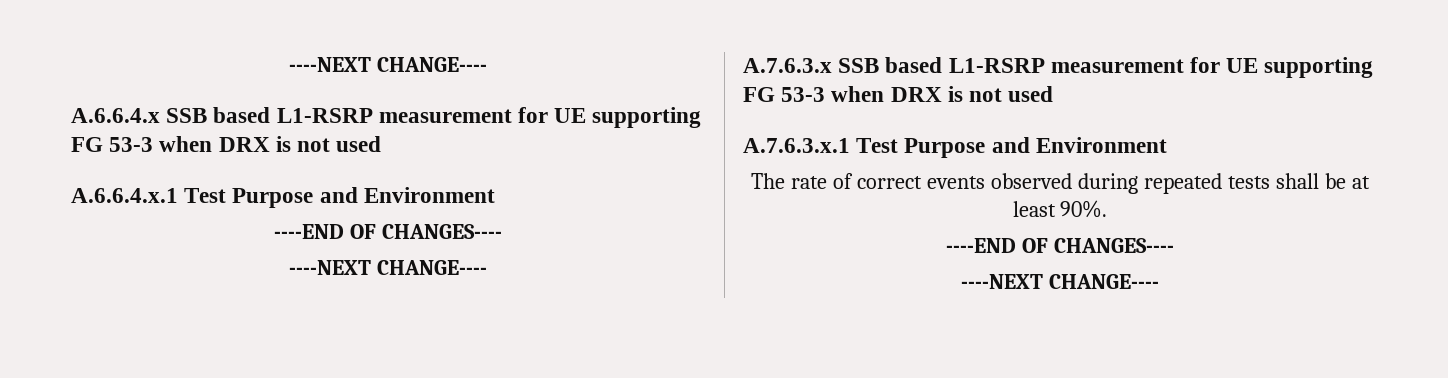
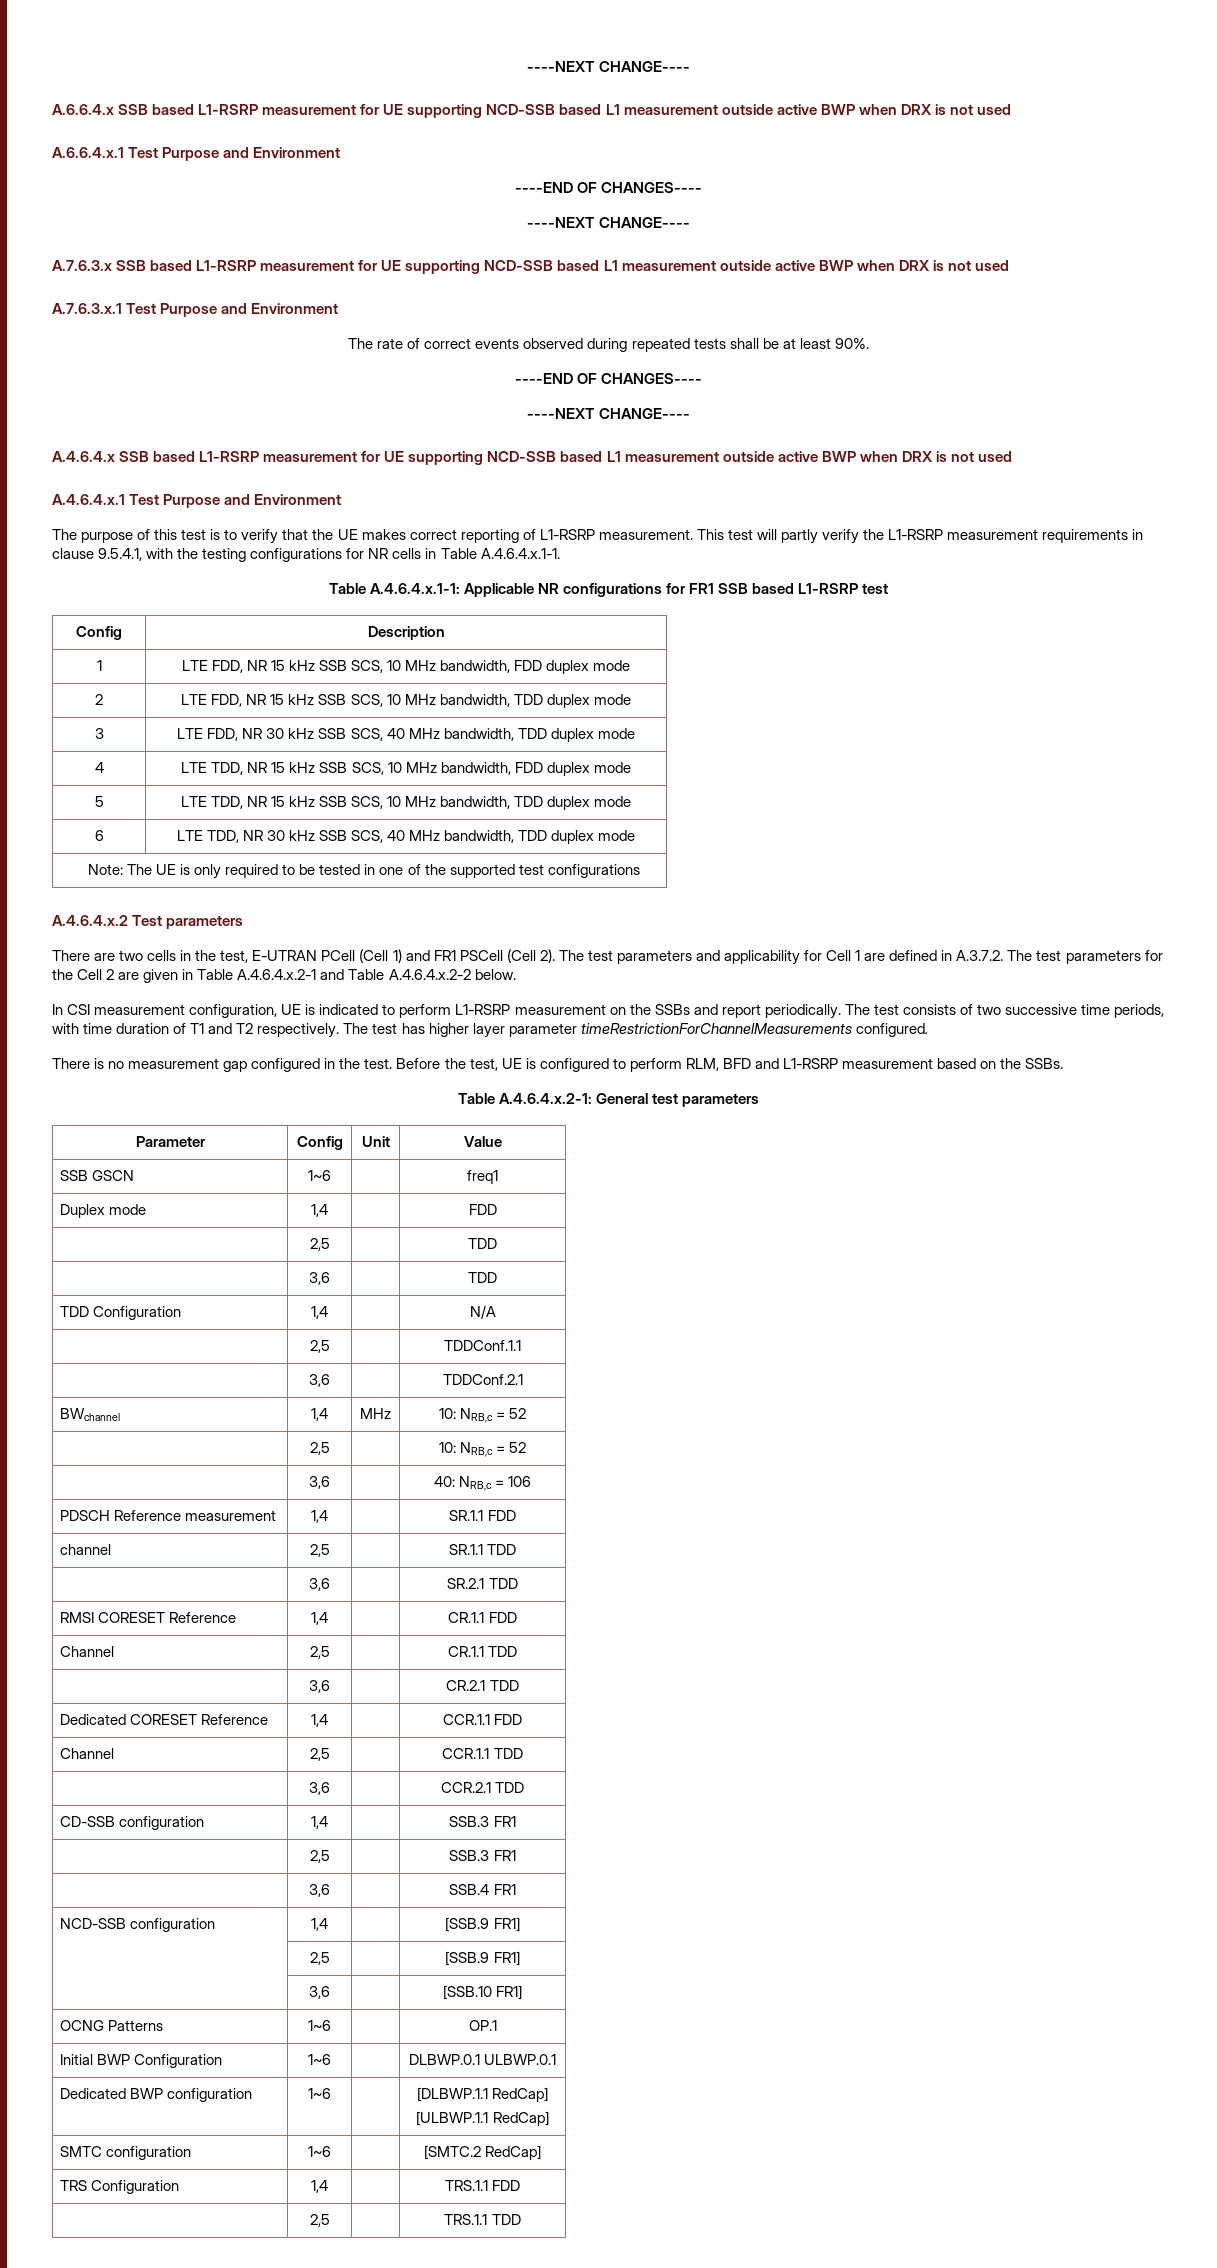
[71,137,154,152] FG 53-3 -> [486,104,855,115] NCD-SSB based L1 measurement outside active BWP
[743,87,826,102] FG 53-3 -> [484,260,853,271] NCD-SSB based L1 measurement outside active BWP
(1159, 281) none -> [52,451,1012,465] [52,494,342,508] [52,529,1144,544] [52,548,560,562] [328,583,889,597] [76,626,122,640] [367,626,445,640] [96,660,102,671] [181,660,631,674] [95,694,103,705] [181,694,631,708] [94,728,104,739] [177,728,635,742] [94,762,104,773] [181,762,631,776] [94,796,104,807] [180,796,632,810] [94,830,104,841] [176,830,636,844] [87,864,640,879] [52,915,244,929] [52,949,1163,965] [52,969,516,983] [52,1004,1165,1019] [52,1023,928,1038] [52,1058,1064,1072] [457,1093,760,1107] [135,1136,206,1147] [296,1136,343,1150] [361,1136,390,1147] [463,1136,502,1147] [60,1170,135,1181] [308,1170,331,1181] [467,1170,498,1184] [60,1204,147,1218] [311,1204,328,1217] [468,1204,497,1215] [309,1238,330,1251] [468,1238,497,1249] [309,1272,330,1285] [468,1272,497,1283] [60,1306,182,1320] [311,1306,328,1319] [469,1305,496,1319] [309,1340,330,1353] [444,1340,521,1351] [309,1374,330,1387] [442,1374,523,1385] [60,1408,121,1421] [311,1408,328,1421] [360,1408,391,1419] [438,1408,527,1423] [309,1442,330,1455] [438,1442,527,1457] [309,1476,330,1489] [433,1476,532,1491] [60,1510,277,1521] [311,1510,328,1523] [449,1510,516,1521] [60,1544,112,1555] [309,1544,330,1557] [448,1544,517,1555] [309,1578,330,1591] [447,1578,518,1589] [60,1612,237,1623] [311,1612,328,1625] [448,1612,517,1623] [60,1646,115,1657] [309,1646,330,1659] [447,1646,518,1657] [309,1680,330,1693] [446,1680,519,1691] [60,1714,269,1725] [311,1714,328,1727] [442,1714,523,1725] [60,1748,115,1759] [309,1748,330,1761] [442,1748,523,1759] [309,1782,330,1795] [440,1782,525,1793] [60,1816,205,1830] [311,1816,328,1829] [449,1816,516,1827] [309,1850,330,1863] [449,1850,516,1861] [309,1884,330,1897] [449,1884,516,1895] [60,1918,216,1932] [311,1918,328,1931] [445,1917,520,1932] [309,1952,330,1965] [445,1951,520,1966] [309,1986,330,1999] [442,1985,523,2000] [60,2020,164,2031] [308,2020,331,2031] [468,2020,497,2031] [60,2054,223,2068] [308,2054,331,2065] [408,2054,557,2065] [60,2088,253,2102] [308,2088,331,2099] [416,2087,549,2102] [416,2111,549,2126] [60,2146,192,2160] [308,2146,331,2157] [423,2145,542,2160] [60,2180,180,2194] [311,2180,328,2193] [444,2180,521,2191] [309,2214,330,2227] [444,2214,521,2225] // A.4.6.4.x SSB based L1-RSRP measurement for UE supporting NCD-SSB based L1 measurement outside active BWP when DRX is not used // A.4.6.4.x.1 Test Purpose and Environment // The purpose of this test is to verify that the UE makes correct reporting of L1-RSRP measurement. This test will partly verify the L1-RSRP measurement requirements in clause 9.5.4.1, with the testing configurations for NR cells in Table A.4.6.4.x.1-1. // Table A.4.6.4.x.1-1: Applicable NR configurations for FR1 SSB based L1-RSRP test // Config | Description // 1 | LTE FDD, NR 15 kHz SSB SCS, 10 MHz bandwidth, FDD duplex mode // 2 | LTE FDD, NR 15 kHz SSB SCS, 10 MHz bandwidth, TDD duplex mode // 3 | LTE FDD, NR 30 kHz SSB SCS, 40 MHz bandwidth, TDD duplex mode // 4 | LTE TDD, NR 15 kHz SSB SCS, 10 MHz bandwidth, FDD duplex mode // 5 | LTE TDD, NR 15 kHz SSB SCS, 10 MHz bandwidth, TDD duplex mode // 6 | LTE TDD, NR 30 kHz SSB SCS, 40 MHz bandwidth, TDD duplex mode // Note: The UE is only required to be tested in one of the supported test configurations // A.4.6.4.x.2 Test parameters // There are two cells in the test, E-UTRAN PCell (Cell 1) and FR1 PSCell (Cell 2). The test parameters and applicability for Cell 1 are defined in A.3.7.2. The test parameters for the Cell 2 are given in Table A.4.6.4.x.2-1 and Table A.4.6.4.x.2-2 below. // In CSI measurement configuration, UE is indicated to perform L1-RSRP measurement on the SSBs and report periodically. The test consists of two successive time periods, with time duration of T1 and T2 respectively. The test has higher layer parameter timeRestrictionForChannelMeasurements configured. // There is no measurement gap configured in the test. Before the test, UE is configured to perform RLM, BFD and L1-RSRP measurement based on the SSBs. // Table A.4.6.4.x.2-1: General test parameters // Parameter | Config | Unit | Value // SSB GSCN | 1~6 | | freq1 // Duplex mode | 1,4 | | FDD // | 2,5 | | TDD // | 3,6 | | TDD // TDD Configuration | 1,4 | | N/A // | 2,5 | | TDDConf.1.1 // | 3,6 | | TDDConf.2.1 // BWchannel | 1,4 | MHz | 10: NRB,c = 52 // | 2,5 | | 10: NRB,c = 52 // | 3,6 | | 40: NRB,c = 106 // PDSCH Reference measurement | 1,4 | | SR.1.1 FDD // channel | 2,5 | | SR.1.1 TDD // | 3,6 | | SR.2.1 TDD // RMSI CORESET Reference | 1,4 | | CR.1.1 FDD // Channel | 2,5 | | CR.1.1 TDD // | 3,6 | | CR.2.1 TDD // Dedicated CORESET Reference | 1,4 | | CCR.1.1 FDD // Channel | 2,5 | | CCR.1.1 TDD // | 3,6 | | CCR.2.1 TDD // CD-SSB configuration | 1,4 | | SSB.3 FR1 // | 2,5 | | SSB.3 FR1 // | 3,6 | | SSB.4 FR1 // NCD-SSB configuration | 1,4 | | [SSB.9 FR1] // | 2,5 | | [SSB.9 FR1] // | 3,6 | | [SSB.10 FR1] // OCNG Patterns | 1~6 | | OP.1 // Initial BWP Configuration | 1~6 | | DLBWP.0.1 ULBWP.0.1 // Dedicated BWP configuration | 1~6 | | [DLBWP.1.1 RedCap] // [ULBWP.1.1 RedCap] // SMTC configuration | 1~6 | | [SMTC.2 RedCap] // TRS Configuration | 1,4 | | TRS.1.1 FDD // | 2,5 | | TRS.1.1 TDD

